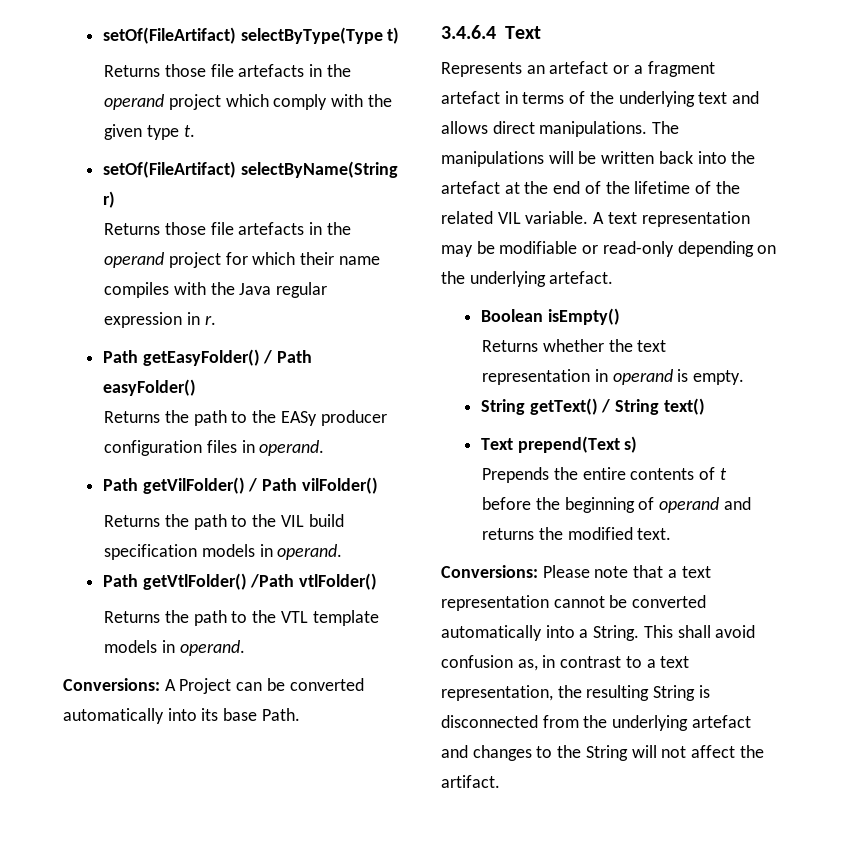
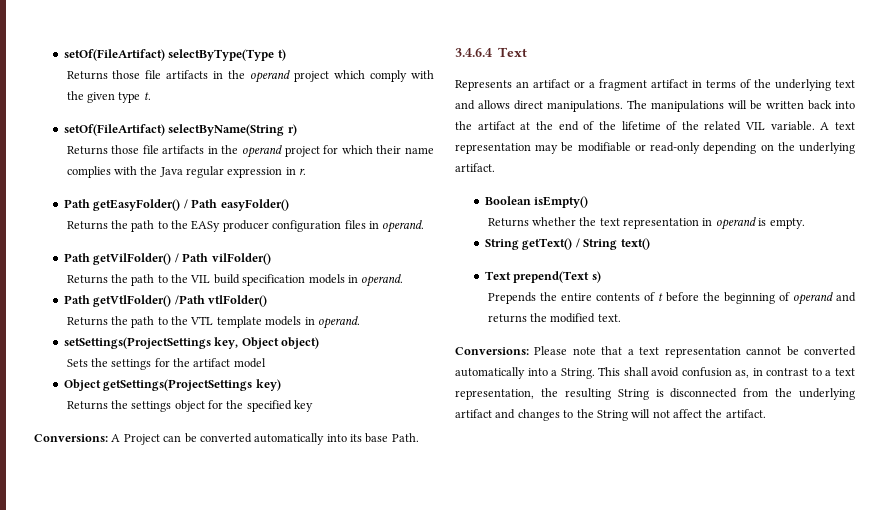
[238,64,305,77] artefacts -> [166,70,209,79] artifacts
[238,222,305,235] artefacts -> [162,145,205,154] artifacts
[104,282,170,298] compiles -> [66,166,111,178] complies
(245, 648) none -> [64,337,320,349] [66,358,266,370] [64,379,281,391] [66,400,314,412] // setSettings(ProjectSettings key, Object object) // Sets the settings for the artifact model // Object getSettings(ProjectSettings key) // Returns the settings object for the specified key
[549,61,609,74] artefact -> [533,79,570,88] artifact
[441,91,500,104] artefact -> [651,79,688,88] artifact
[441,181,500,194] artefact -> [477,121,515,130] artifact
[549,271,614,284] artefact. -> [455,163,495,172] artifact.
[691,715,751,728] artefact -> [455,409,492,418] artifact

